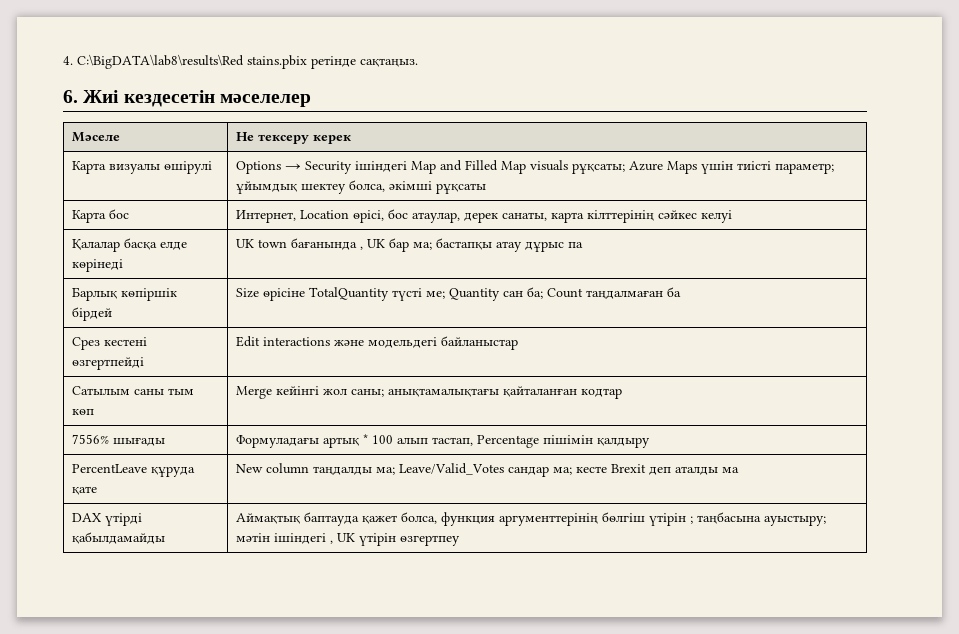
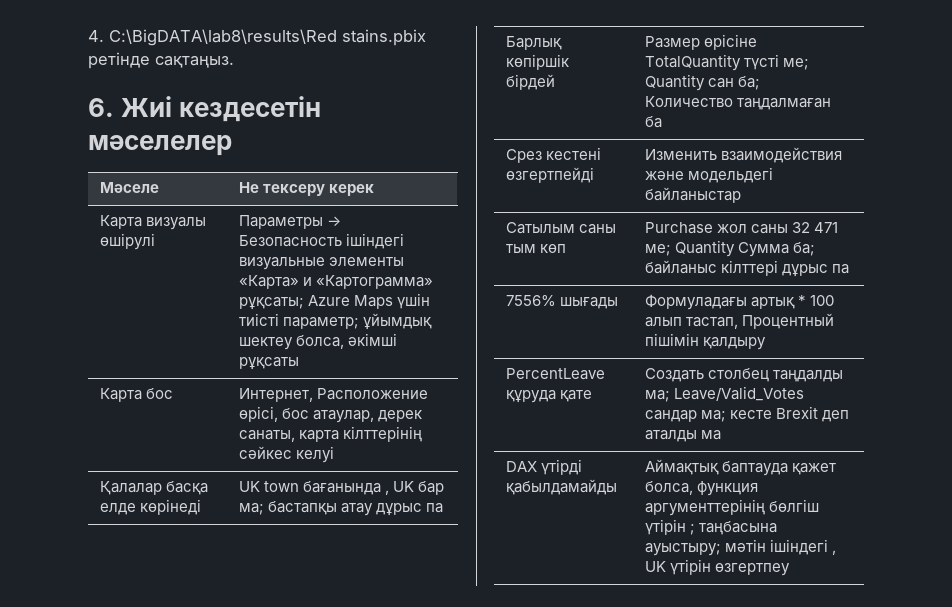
[236,160,569,174] Options → Security ішіндегі Map and Filled Map visuals -> [239,215,342,229] [239,233,405,249] [239,257,405,270] [239,275,434,289] Параметры → Безопасность ішіндегі визуальные элементы «Карта» и «Картограмма»
[300,210,350,219] Location -> [317,388,429,400] Расположение
[236,288,260,298] Size -> [645,36,701,50] Размер
[547,288,584,298] Count -> [645,96,734,107] Количество
[236,336,331,347] Edit interactions -> [645,147,843,163] Изменить взаимодействия
[236,386,623,399] Merge кейінгі жол саны; анықтамалықтағы қайталанған кодтар -> [645,222,839,234] [645,240,816,257] [645,260,850,277] Purchase жол саны 32 471 ме; Quantity Сумма ба; байланыс кілттері дұрыс па
[477,435,540,448] Percentage -> [742,313,835,329] Процентный
[236,463,310,474] New column -> [645,368,770,382] Создать столбец

